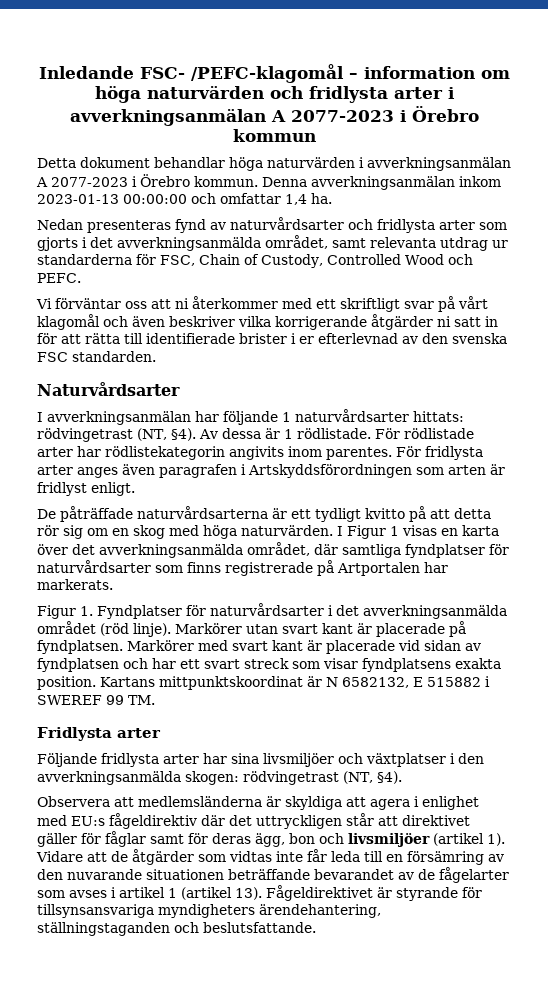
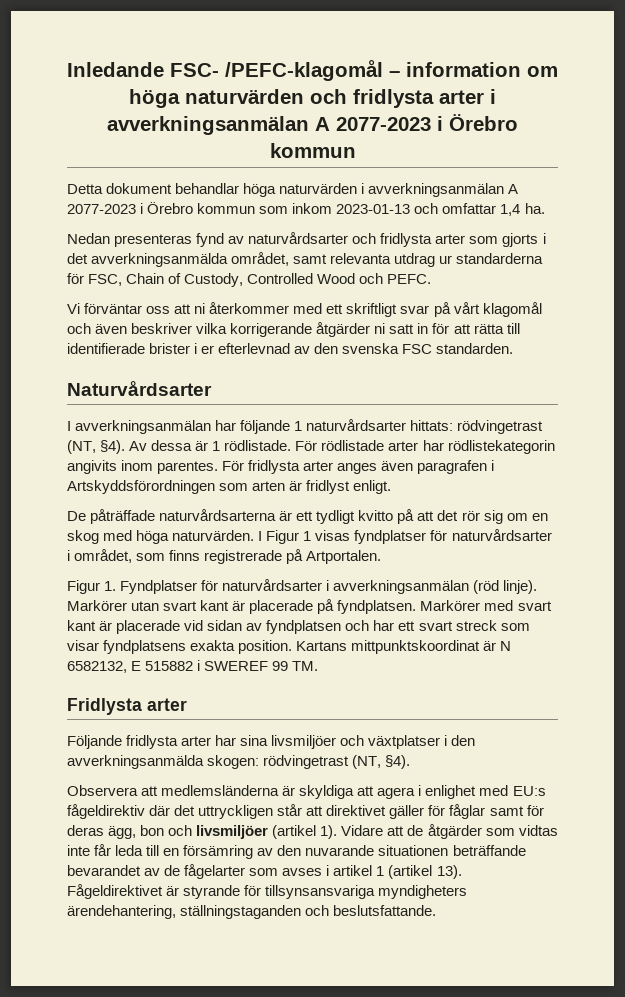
[194,176,455,190] kommun. Denna avverkningsanmälan -> [197,203,289,214] kommun som
[123,194,187,204] 00:00:00 -> (411, 209) none
[454,508,491,519] detta -> [437,510,459,521] det
[441,525,499,536] [37,542,401,558] en karta över det avverkningsanmälda området, där samtliga -> (351, 535) none
(151, 566) none -> [67,549,133,563] i området,
[337,562,448,576] [37,579,113,590] Artportalen har markerats. -> [306,550,382,564] Artportalen.
[336,605,507,619] [37,621,96,634] det avverkningsanmälda området -> [333,580,470,594] avverkningsanmälan

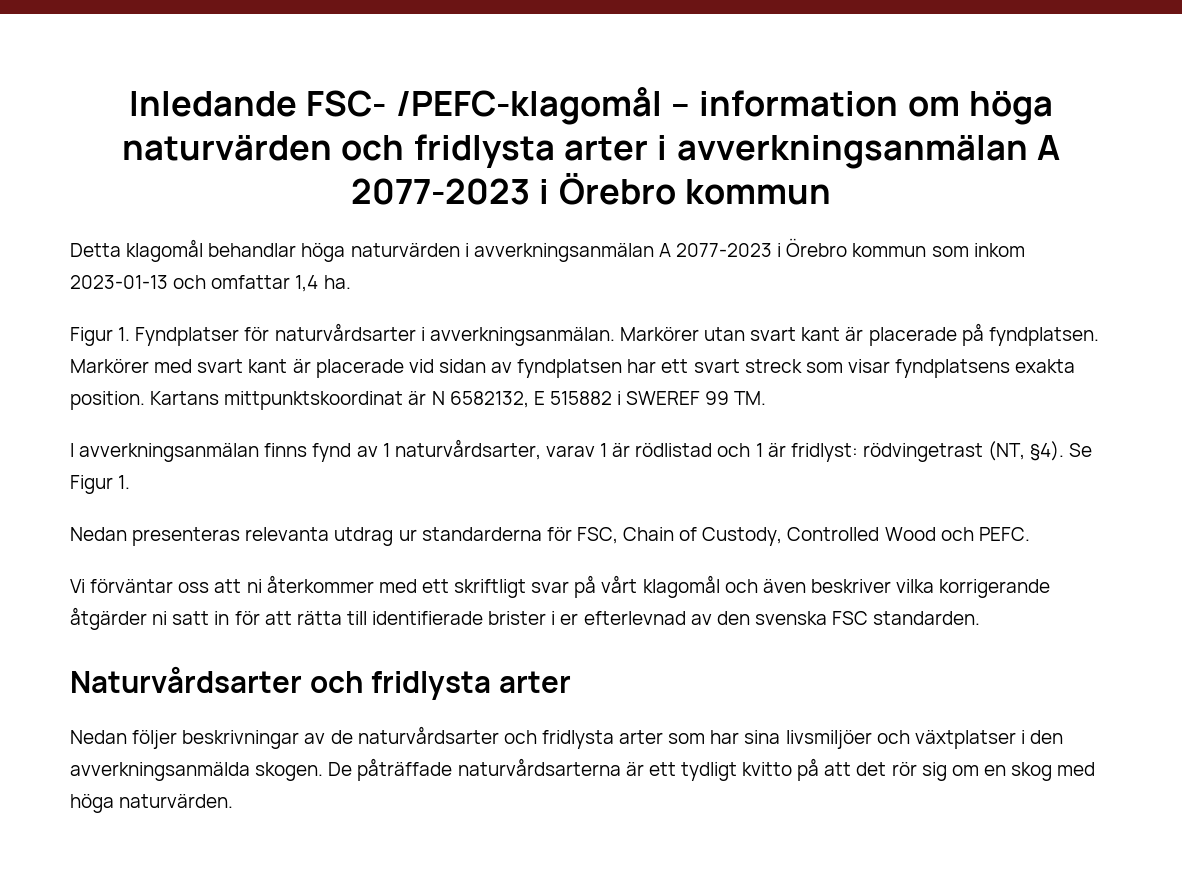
[106,183,173,194] dokument -> [126,239,204,262] klagomål
[67,232,546,247] [67,252,328,267] Nedan presenteras fynd av naturvårdsarter och fridlysta arter som gjorts i det avverkningsanmälda området, samt -> [70,323,1099,346] [70,359,1076,378] [70,391,767,410] [70,439,1093,462] [70,475,131,494] [70,527,241,546] Figur 1. Fyndplatser för naturvårdsarter i avverkningsanmälan. Markörer utan svart kant är placerade på fyndplatsen. Markörer med svart kant är placerade vid sidan av fyndplatsen har ett svart streck som visar fyndplatsens exakta position. Kartans mittpunktskoordinat är N 6582132, E 515882 i SWEREF 99 TM. // I avverkningsanmälan finns fynd av 1 naturvårdsarter, varav 1 är rödlistad och 1 är fridlyst: rödvingetrast (NT, §4). Se Figur 1. // Nedan presenteras
[67,419,544,434] [67,440,555,454] [67,460,495,474] [67,480,392,494] // I avverkningsanmälan har följande 1 naturvårdsarter hittats: rödvingetrast (NT, §4). Av dessa är 1 rödlistade. För rödlistade arter har rödlistekategorin angivits inom parentes. För fridlysta arter anges även paragrafen i Artskyddsförordningen som arten är fridlyst enligt. // -> [309,671,571,700] [70,726,1064,749] [70,762,324,781] och fridlysta arter // Nedan följer beskrivningar av de naturvårdsarter och fridlysta arter som har sina livsmiljöer och växtplatser i den avverkningsanmälda skogen.
[258,529,552,544] [67,549,382,564] [67,579,538,594] [67,599,552,614] [67,620,530,634] [67,640,512,654] [67,660,319,673] [67,698,187,715] [67,735,476,749] [67,755,411,769] [67,785,546,799] [67,804,544,819] [67,824,558,839] [67,844,526,859] [67,864,462,879] [67,884,468,899] [67,905,437,919] I Figur 1 visas fyndplatser för naturvårdsarter i området, som finns registrerade på Artportalen. // Figur 1. Fyndplatser för naturvårdsarter i avverkningsanmälan (röd linje). Markörer utan svart kant är placerade på fyndplatsen. Markörer med svart kant är placerade vid sidan av fyndplatsen och har ett svart streck som visar fyndplatsens exakta position. Kartans mittpunktskoordinat är N 6582132, E 515882 i SWEREF 99 TM. // Fridlysta arter // Följande fridlysta arter har sina livsmiljöer och växtplatser i den avverkningsanmälda skogen: rödvingetrast (NT, §4). // Observera att medlemsländerna är skyldiga att agera i enlighet med EU:s fågeldirektiv där det uttryckligen står att direktivet gäller för fåglar samt för deras ägg, bon och livsmiljöer (artikel 1). Vidare att de åtgärder som vidtas inte får leda till en försämring av den nuvarande situationen beträffande bevarandet av de fågelarter som avses i artikel 1 (artikel 13). Fågeldirektivet är styrande för tillsynsansvariga myndigheters ärendehantering, ställningstaganden och beslutsfattande. -> (234, 801) none

